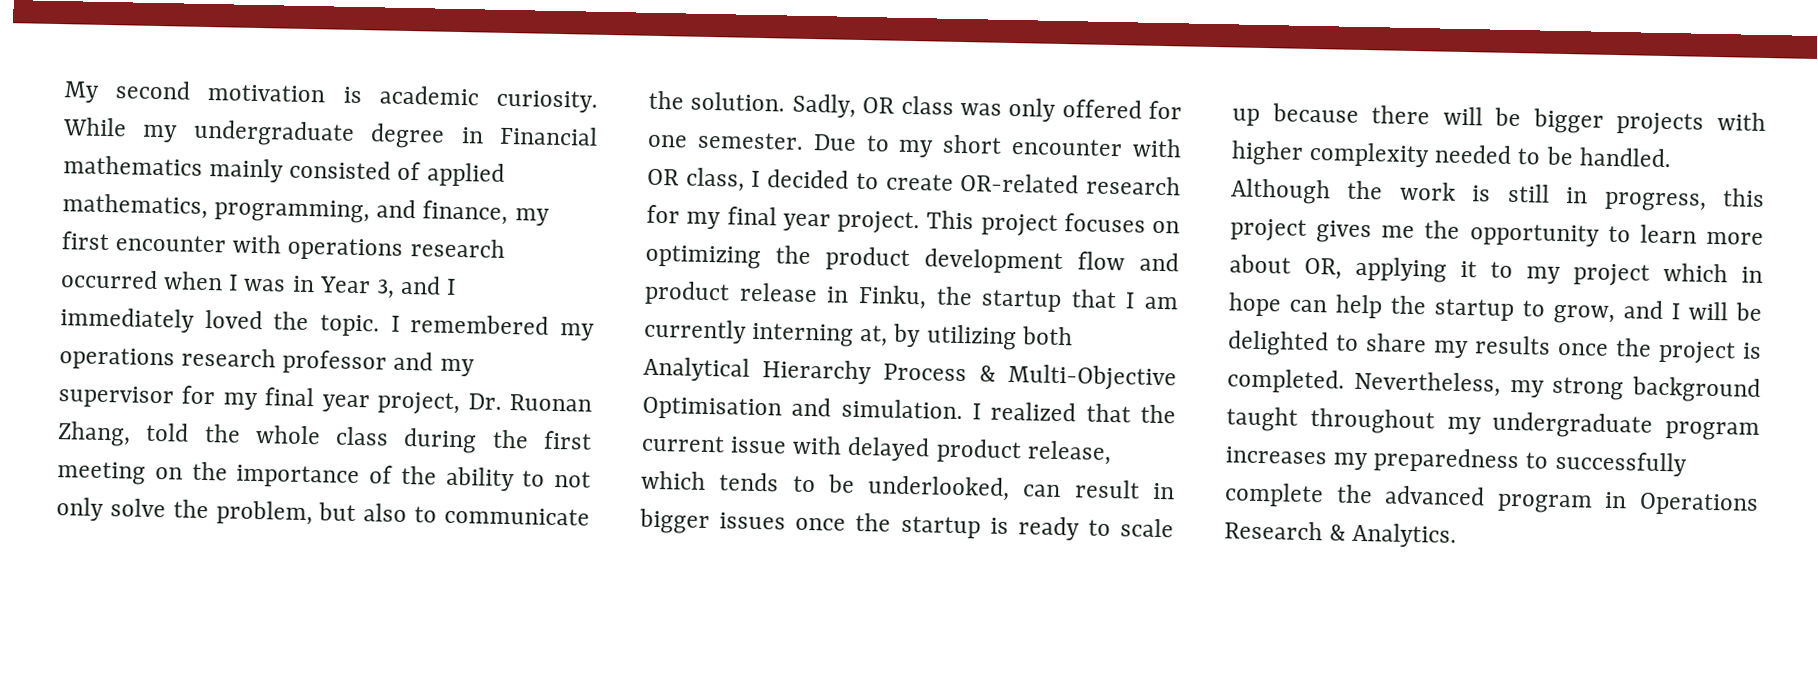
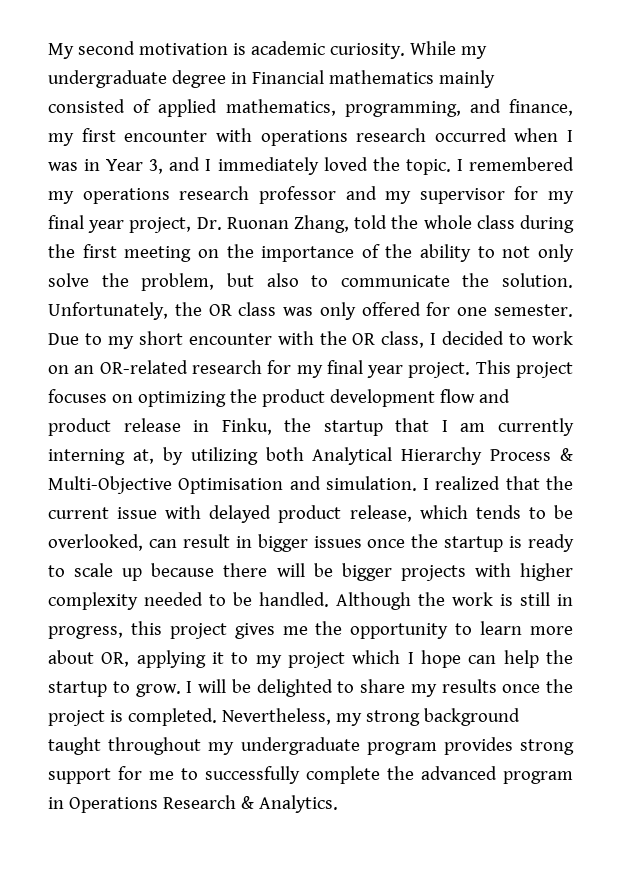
[791,93,856,118] Sadly, -> [48,302,202,320] Unfortunately, the
(1182, 148) none -> [319,331,347,345] the
[885,173,954,191] create -> [532,331,574,345] [48,365,95,374] work on an
[867,475,1011,502] underlooked, -> [48,534,143,551] overlooked,
[1741,266,1763,283] in -> [407,652,414,664] I
[1553,300,1664,325] grow, and -> [135,684,181,697] grow.
[1225,446,1521,474] increases my preparedness -> [443,737,574,755] [48,766,174,784] provides strong support for me

